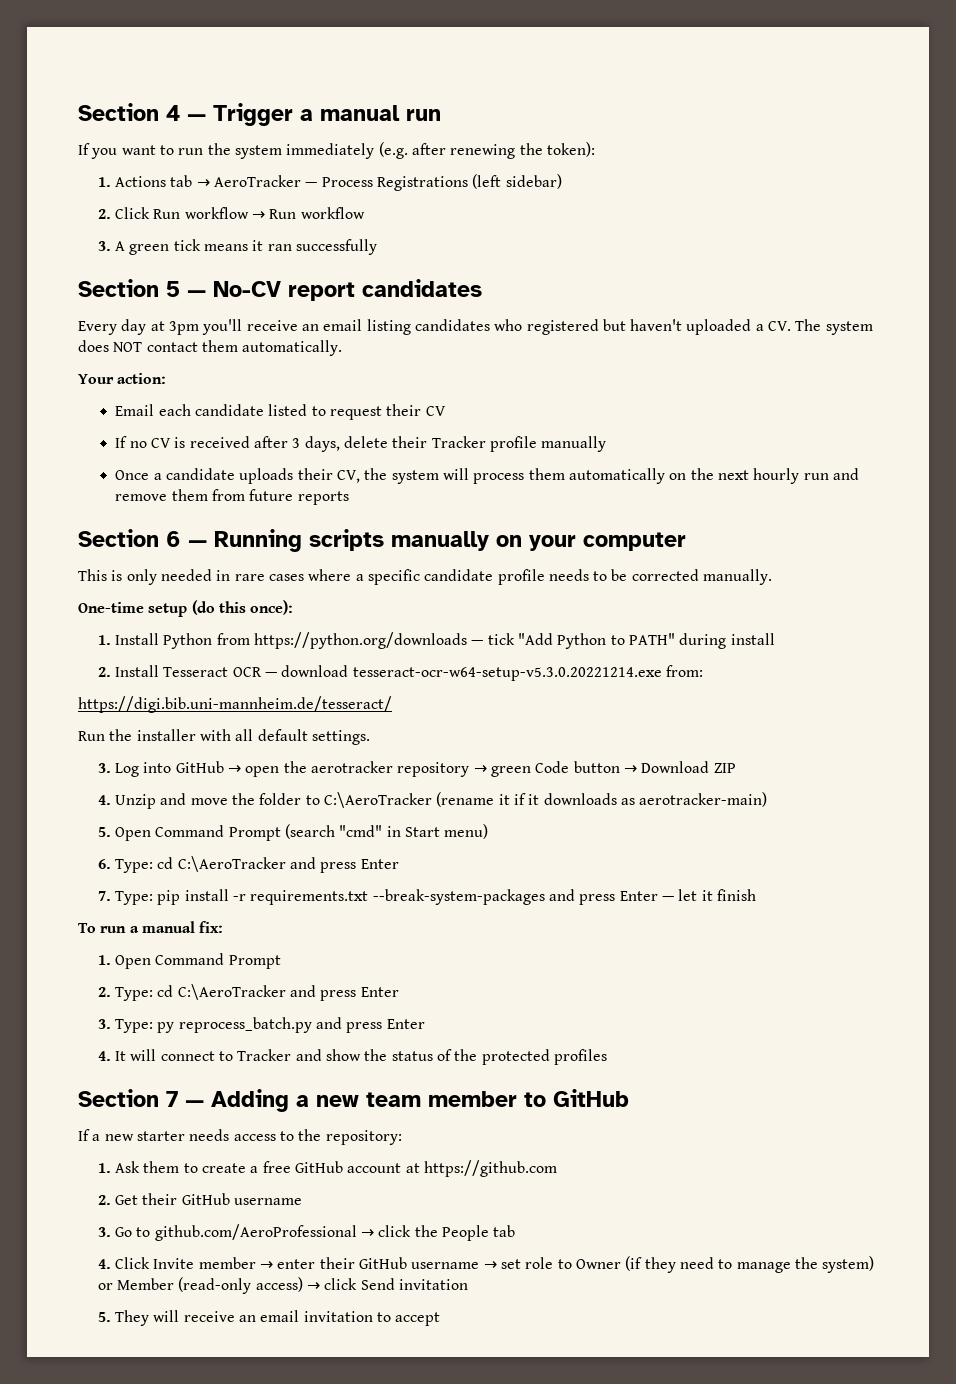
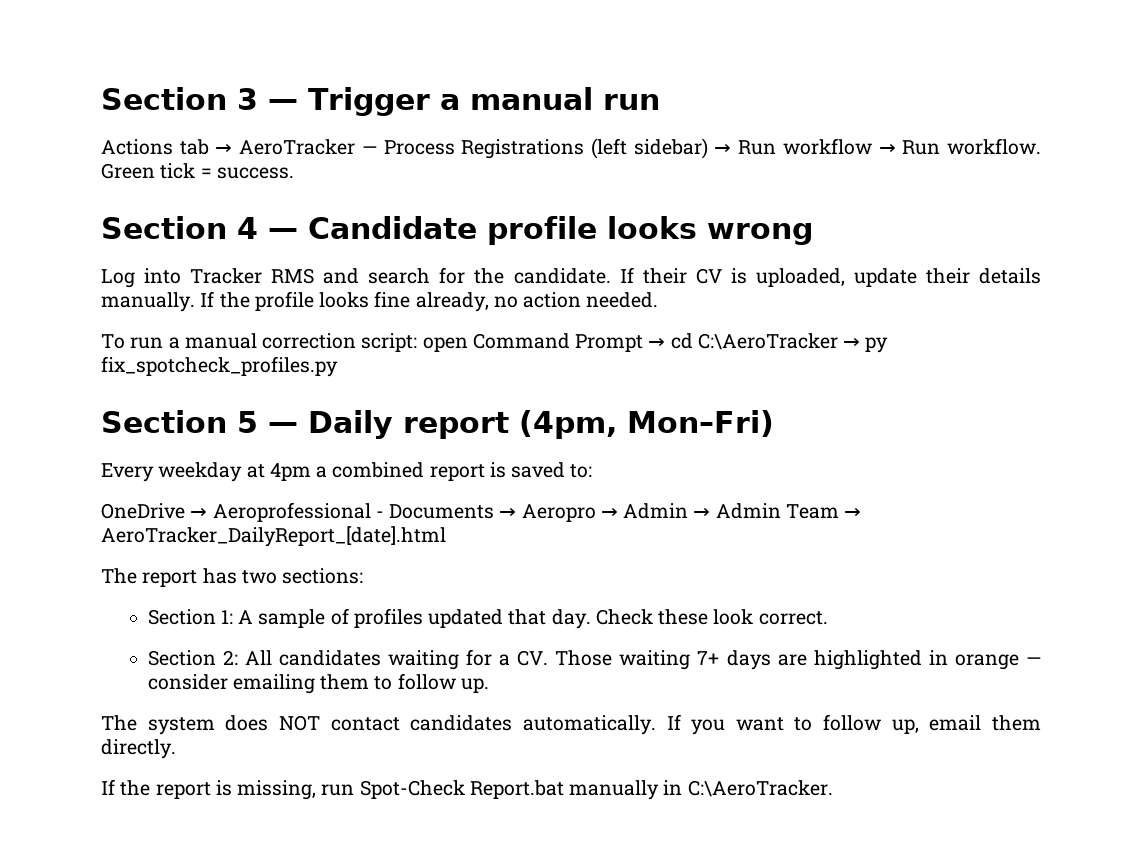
[78,103,180,121] Section 4 -> [101,87,258,110] Section 3
[78,142,595,159] [97,177,111,187] If you want to run the system immediately (e.g. after renewing the token): // 1. -> (660, 102) none
[97,207,151,219] // 2. Click -> [714,144,732,154] →
[300,207,365,219] [97,239,378,255] [78,279,482,301] [78,319,792,335] workflow // 3. A green tick means it ran successfully // Section 5 — No-CV report candidates // Every day at 3pm you'll receive an email listing candidates who registered but haven't uploaded a CV. -> [946,138,1041,155] [101,163,294,179] [101,216,813,245] [101,267,1041,288] [101,291,659,312] [101,333,889,353] [101,356,338,377] [101,410,774,439] [101,462,593,482] [101,502,862,522] [101,526,446,547] [101,568,364,587] [147,608,828,629] [147,649,1042,670] [147,673,489,694] workflow. Green tick = success. // Section 4 — Candidate profile looks wrong // Log into Tracker RMS and search for the candidate. If their CV is uploaded, update their details manually. If the profile looks fine already, no action needed. // To run a manual correction script: open Command Prompt → cd C:\AeroTracker → py fix_spotcheck_profiles.py // Section 5 — Daily report (4pm, Mon–Fri) // Every weekday at 4pm a combined report is saved to: // OneDrive → Aeroprofessional - Documents → Aeropro → Admin → Admin Team → AeroTracker_DailyReport_[date].html // The report has two sections: // Section 1: A sample of profiles updated that day. Check these look correct. // Section 2: All candidates waiting for a CV. Those waiting 7+ days are highlighted in orange — consider emailing them to follow up. //
[201,340,343,356] [78,373,167,384] [115,404,446,420] [115,436,607,452] [115,468,859,484] [115,489,349,505] [78,529,686,552] [78,569,773,585] [78,600,294,617] [97,632,775,649] [97,665,704,681] [78,696,392,713] [78,729,370,745] [97,761,736,777] [97,792,768,809] [97,824,489,841] [97,856,399,873] [97,889,756,905] [78,921,224,933] [97,953,281,969] [97,984,399,1001] [97,1017,425,1033] [97,1049,607,1065] [78,1089,629,1112] [78,1129,402,1145] [97,1160,558,1177] [97,1193,303,1205] [97,1224,516,1241] [97,1256,875,1273] [97,1277,469,1294] [97,1310,441,1326] them automatically. // Your action: // Email each candidate listed to request their CV // If no CV is received after 3 days, delete their Tracker profile manually // Once a candidate uploads their CV, the system will process them automatically on the next hourly run and remove them from future reports // Section 6 — Running scripts manually on your computer // This is only needed in rare cases where a specific candidate profile needs to be corrected manually. // One-time setup (do this once): // 1. Install Python from https://python.org/downloads — tick "Add Python to PATH" during install // 2. Install Tesseract OCR — download tesseract-ocr-w64-setup-v5.3.0.20221214.exe from: // https://digi.bib.uni-mannheim.de/tesseract/ // Run the installer with all default settings. // 3. Log into GitHub → open the aerotracker repository → green Code button → Download ZIP // 4. Unzip and move the folder to C:\AeroTracker (rename it if it downloads as aerotracker-main) // 5. Open Command Prompt (search "cmd" in Start menu) // 6. Type: cd C:\AeroTracker and press Enter // 7. Type: pip install -r requirements.txt --break-system-packages and press Enter — let it finish // To run a manual fix: // 1. Open Command Prompt // 2. Type: cd C:\AeroTracker and press Enter // 3. Type: py reprocess_batch.py and press Enter // 4. It will connect to Tracker and show the status of the protected profiles // Section 7 — Adding a new team member to GitHub // If a new starter needs access to the repository: // 1. Ask them to create a free GitHub account at https://github.com // 2. Get their GitHub username // 3. Go to github.com/AeroProfessional → click the People tab // 4. Click Invite member → enter their GitHub username → set role to Owner (if they need to manage the system) or Member (read-only access) → click Send invitation // 5. They will receive an email invitation to accept -> [410,714,1041,735] [101,739,176,759] [101,779,833,800] candidates automatically. If you want to follow up, email them directly. // If the report is missing, run Spot-Check Report.bat manually in C:\AeroTracker.

